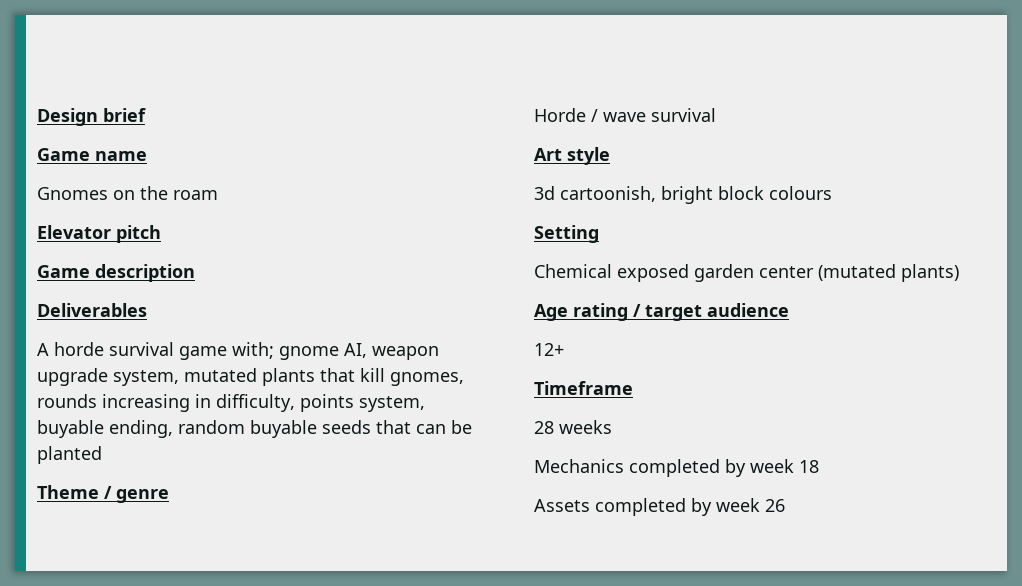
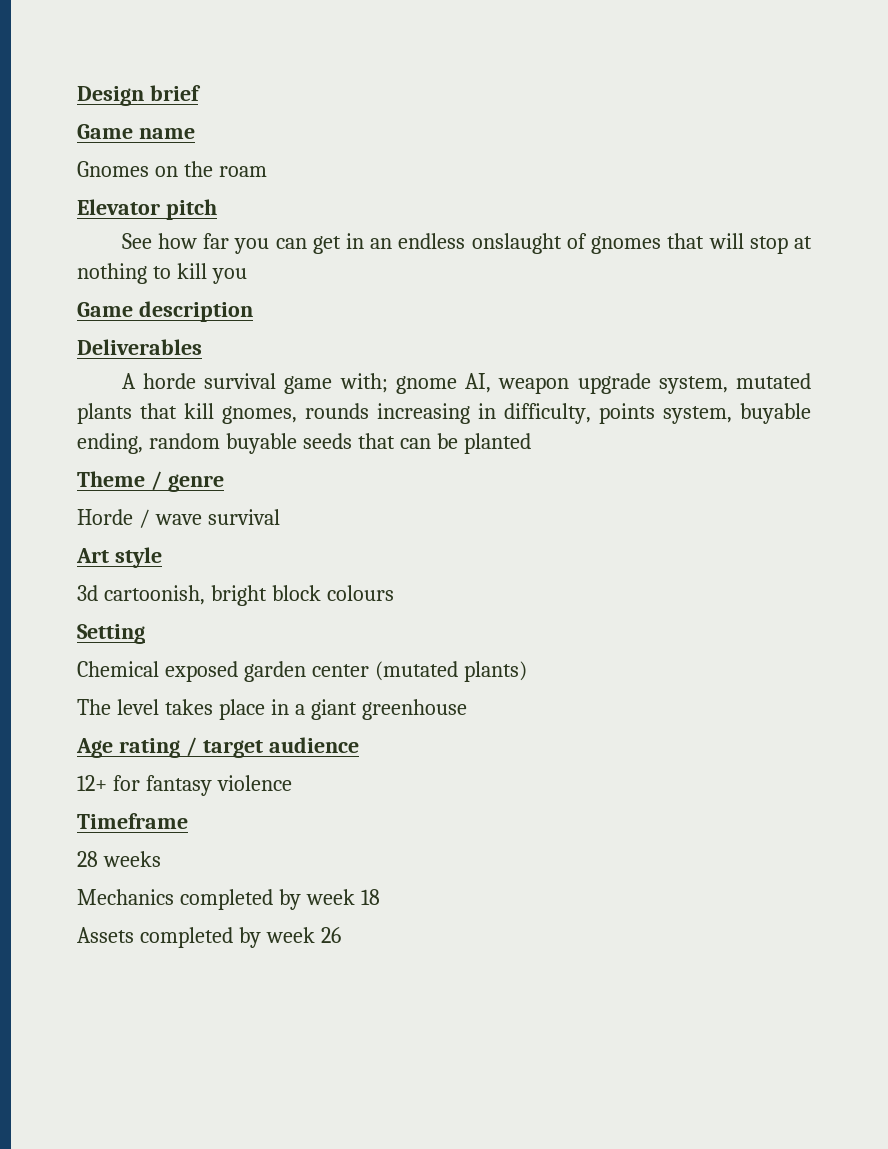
(161, 234) none -> [121,233,813,254] [77,263,247,284] // See how far you can get in an endless onslaught of gnomes that will stop at nothing to kill you
(959, 273) none -> [77,699,467,720] // The level takes place in a giant greenhouse
(564, 349) none -> [112,775,292,796] for fantasy violence

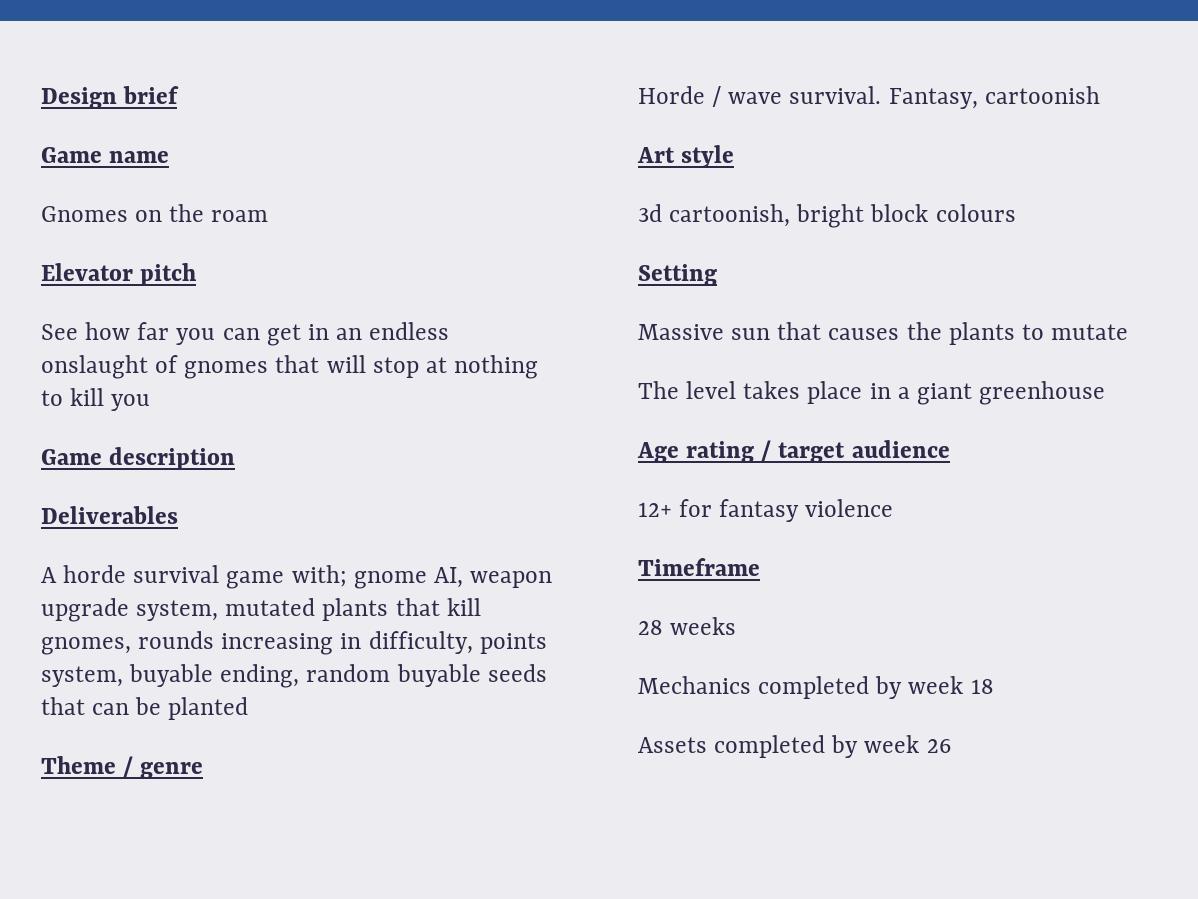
[207,509,280,525] survival -> [789,86,1100,109] survival. Fantasy, cartoonish
[77,661,527,682] Chemical exposed garden center (mutated plants) -> [638,322,1129,345] Massive sun that causes the plants to mutate

